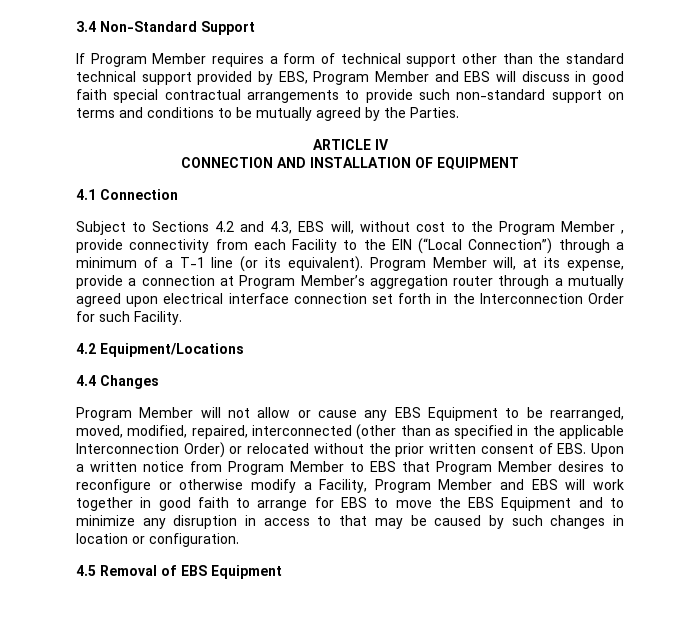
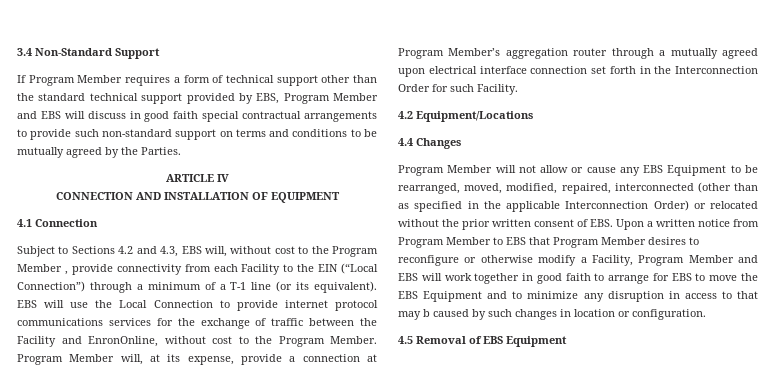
(363, 264) none -> [17,300,378,311] [17,318,377,329] [17,336,377,347] EBS will use the Local Connection to provide internet protocol communications services for the exchange of traffic between the Facility and EnronOnline, without cost to the Program Member.
[410,515,427,526] be -> [423,309,430,317] b

